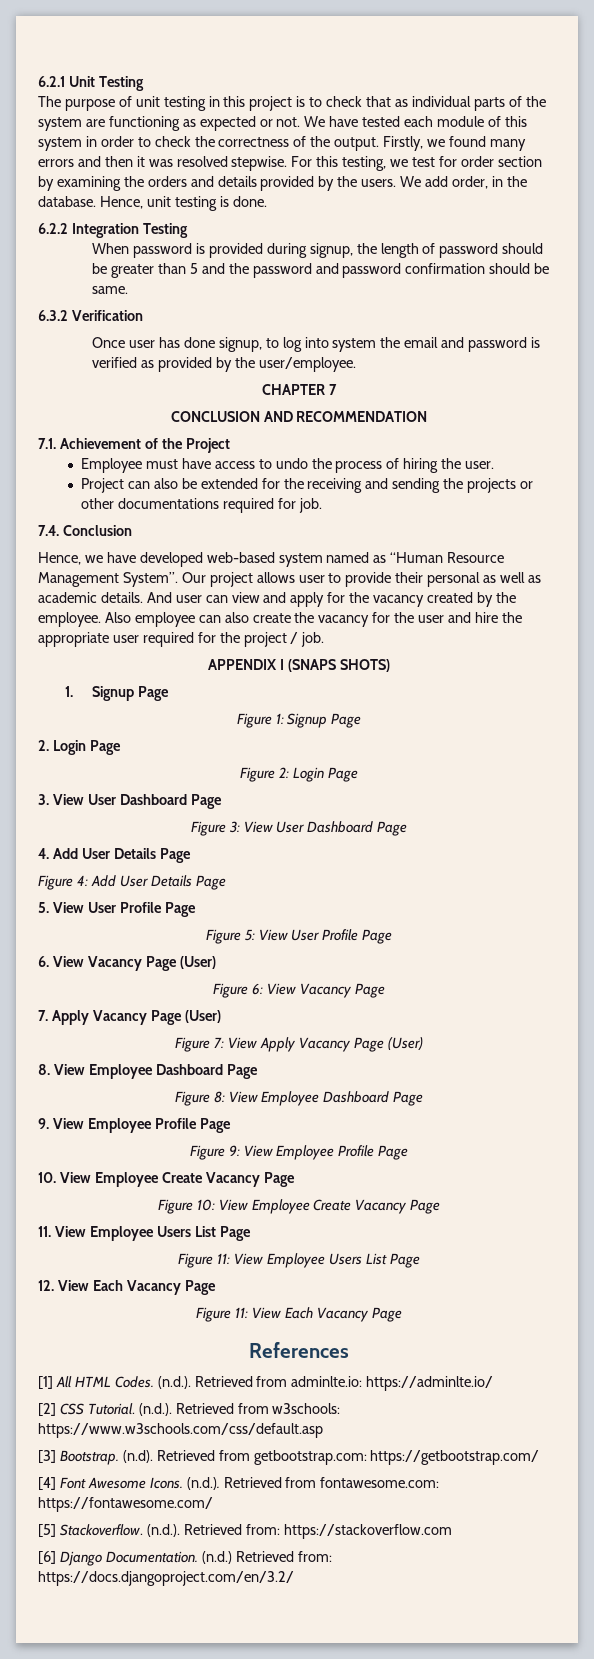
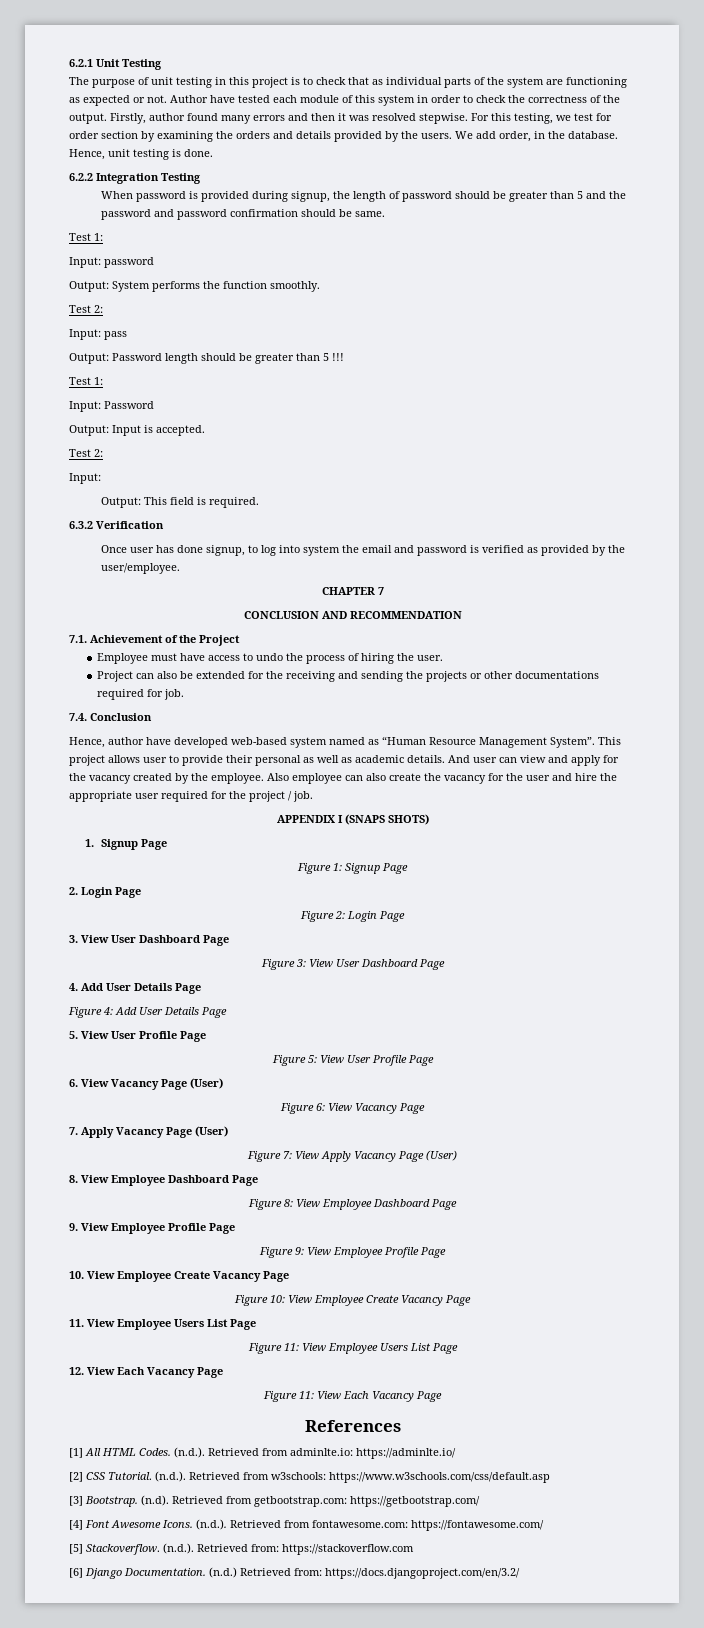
[304,116,326,127] We -> [170,95,208,103] Author
[427,139,446,147] we -> [149,113,185,121] author
(129, 290) none -> [69,233,103,241] [69,257,154,268] [69,281,320,292] [69,305,103,313] [69,329,127,340] [69,353,344,364] [69,377,103,385] [69,401,154,412] [69,425,205,436] [69,449,103,457] [69,473,101,484] [100,497,259,508] // Test 1: // Input: password // Output: System performs the function smoothly. // Test 2: // Input: pass // Output: Password length should be greater than 5 !!! // Test 1: // Input: Password // Output: Input is accepted. // Test 2: // Input: // Output: This field is required.
[84,555,103,563] we -> [108,737,144,745] author
[181,572,206,583] Our -> [598,737,621,745] This

